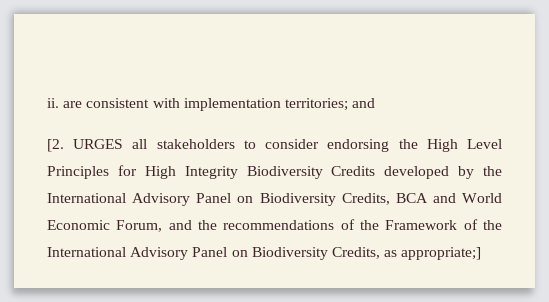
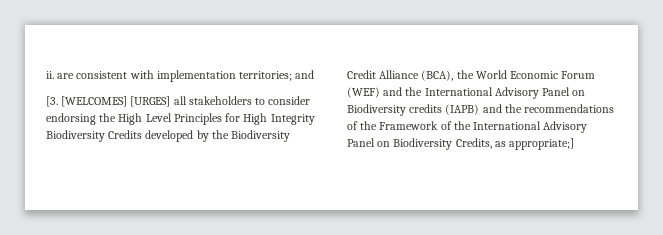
[47,139,124,152] [2. URGES -> [46,96,171,107] [3. [WELCOMES] [URGES]
[47,193,502,206] [47,220,163,232] International Advisory Panel on Biodiversity Credits, BCA and World Economic Forum, -> [231,130,291,142] [347,70,596,81] [347,87,586,99] [347,104,480,116] Biodiversity Credit Alliance (BCA), the World Economic Forum (WEF) and the International Advisory Panel on Biodiversity credits (IAPB)

